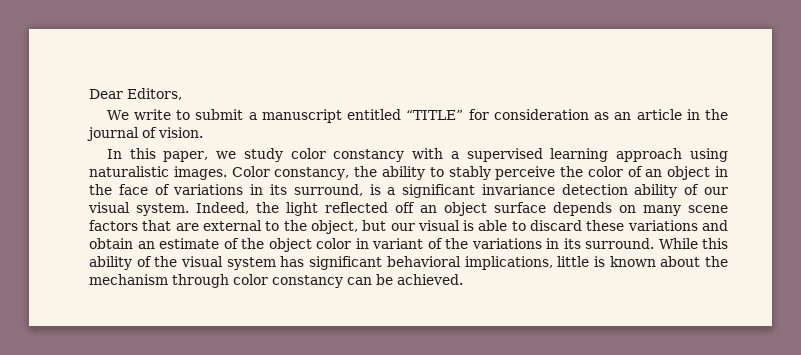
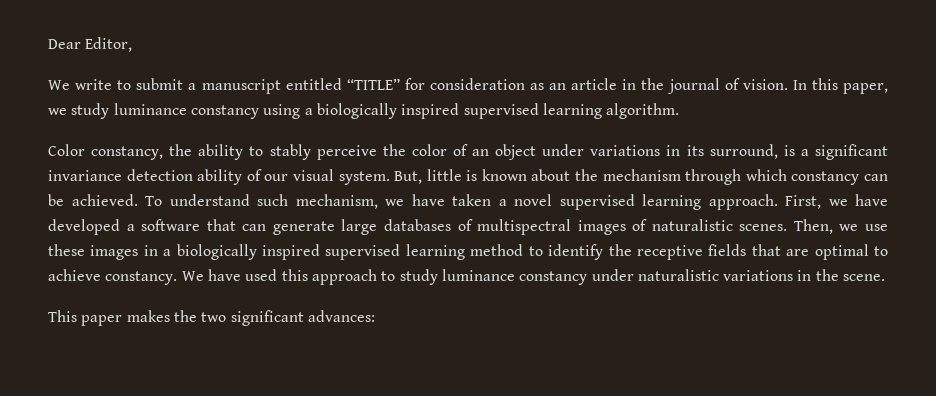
[127,88,182,100] Editors, -> [85,37,133,52] Editor,
(203, 132) // -> (788, 84) none
[290,148,728,162] [89,166,227,180] color constancy with a supervised learning approach using naturalistic images. -> [113,103,680,119] luminance constancy using a biologically inspired supervised learning algorithm. //
[715,166,728,177] [89,184,170,195] in the face of -> [542,144,585,156] under
[196,202,728,216] [89,220,728,234] [89,238,728,252] [89,256,553,270] Indeed, the light reflected off an object surface depends on many scene factors that are external to the object, but our visual is able to discard these variations and obtain an estimate of the object color in variant of the variations in its surround. While this ability of the visual system has significant behavioral implications, -> [394,171,423,184] But,
[233,274,268,285] color -> [745,169,787,181] which
(463, 279) none -> [145,194,888,210] [48,219,888,235] [48,244,888,260] [48,269,886,285] [48,310,375,326] To understand such mechanism, we have taken a novel supervised learning approach. First, we have developed a software that can generate large databases of multispectral images of naturalistic scenes. Then, we use these images in a biologically inspired supervised learning method to identify the receptive fields that are optimal to achieve constancy. We have used this approach to study luminance constancy under naturalistic variations in the scene. // This paper makes the two significant advances:

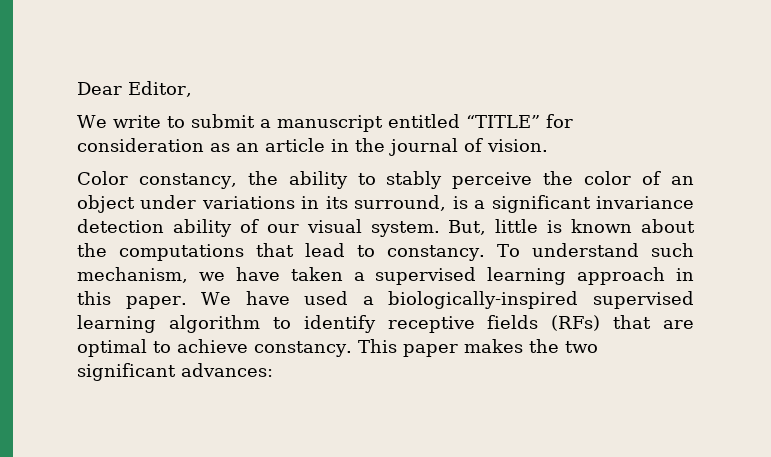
[792,78,889,94] [48,103,680,119] In this paper, we study luminance constancy using a biologically inspired supervised learning algorithm. -> (548, 145) none
[602,169,889,185] [48,194,138,206] mechanism through which constancy can be achieved. -> [119,243,486,261] computations that lead to constancy.
[514,194,888,210] [48,219,888,235] [48,244,524,260] novel supervised learning approach. First, we have developed a software that can generate large databases of multispectral images of naturalistic scenes. Then, we use these images in a biologically inspired supervised learning method -> [375,267,694,285] [77,291,694,309] [77,315,260,333] supervised learning approach in this paper. We have used a biologically-inspired supervised learning algorithm
[608,244,632,256] the -> (376, 324) none
(747, 250) none -> [551,315,601,331] (RFs)
[181,269,886,285] We have used this approach to study luminance constancy under naturalistic variations in the scene. // -> (352, 349) none

